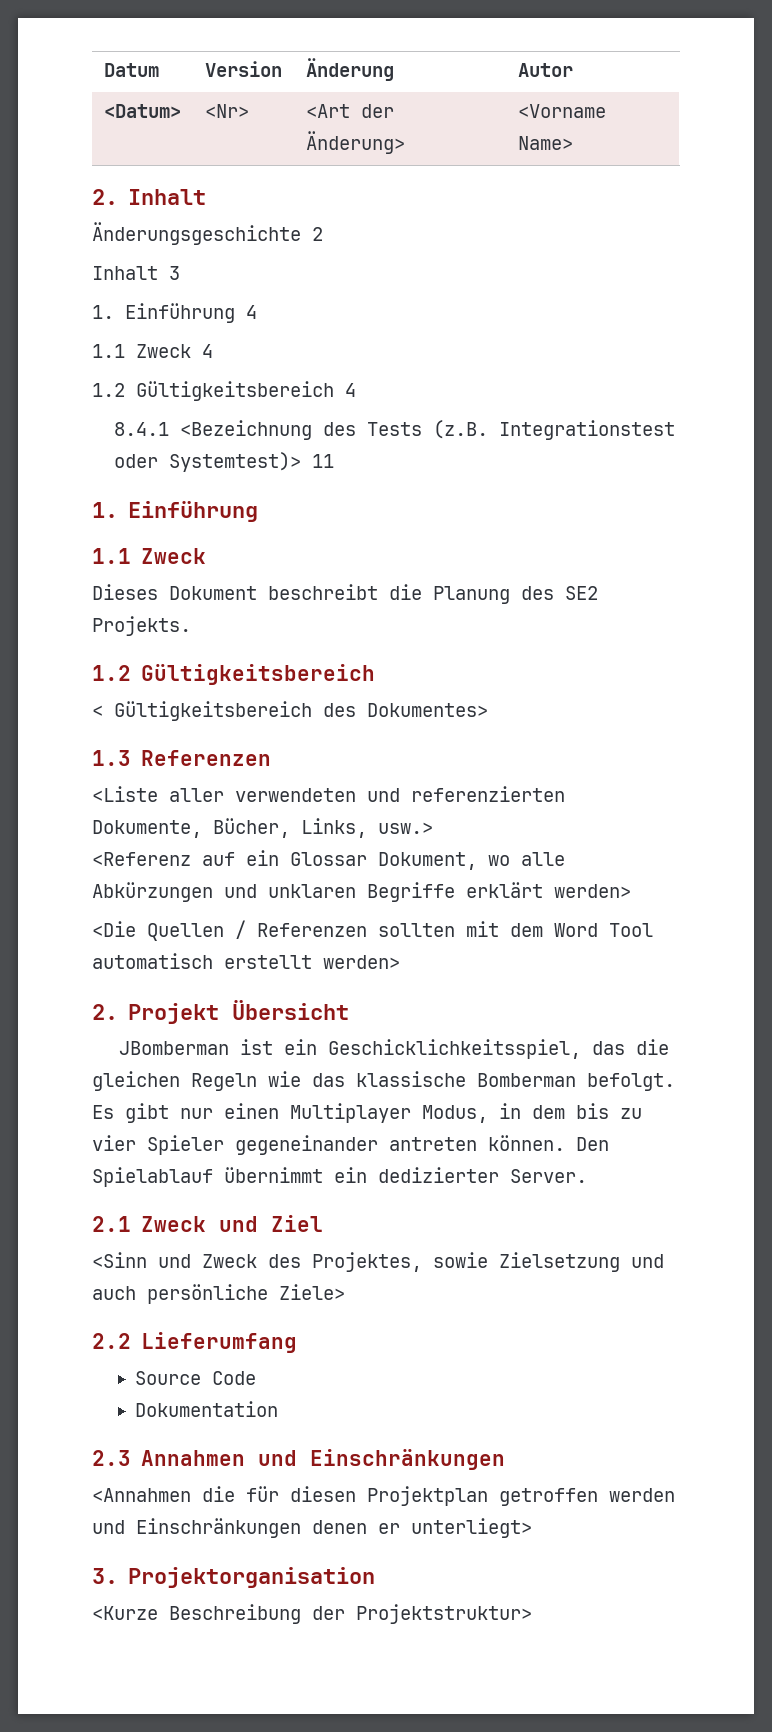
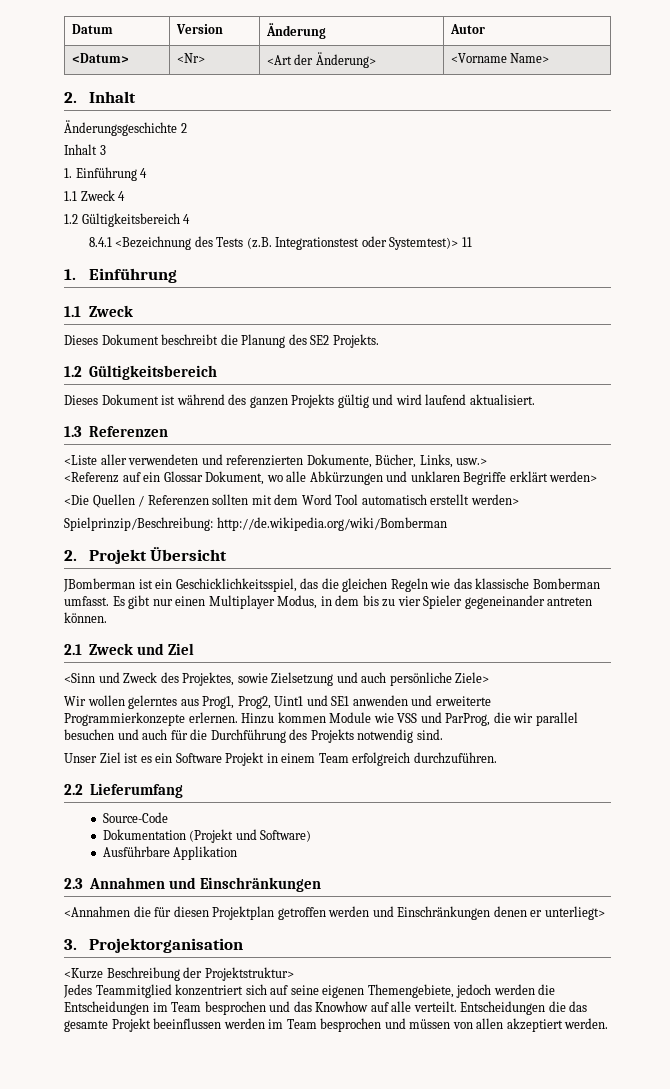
[92,701,488,721] < Gültigkeitsbereich des Dokumentes> -> [64,394,535,408] Dieses Dokument ist während des ganzen Projekts gültig und wird laufend aktualisiert.
(400, 962) none -> [64,517,447,531] // Spielprinzip/Beschreibung: http://de.wikipedia.org/wiki/Bomberman
[587,1073,675,1091] befolgt. -> [64,596,109,606] umfasst.
[576,1137,609,1151] [92,1167,587,1187] Den Spielablauf übernimmt ein dedizierter Server. -> (107, 617) none
(345, 1292) none -> [64,695,491,709] [64,712,578,726] [64,729,443,743] [64,752,497,766] // Wir wollen gelerntes aus Prog1, Prog2, Uint1 und SE1 anwenden und erweiterte Programmierkonzepte erlernen. Hinzu kommen Module wie VSS und ParProg, die wir parallel besuchen und auch für die Durchführung des Projekts notwendig sind. // Unser Ziel ist es ein Software Projekt in einem Team erfolgreich durchzuführen.
[135,1371,257,1385] Source Code -> [102,812,168,823] Source-Code
(279, 1409) none -> [189,829,312,843] [102,846,238,860] (Projekt und Software) // Ausführbare Applikation
(532, 1614) none -> [63,984,556,998] [64,1001,588,1015] [64,1018,609,1032] // Jedes Teammitglied konzentriert sich auf seine eigenen Themengebiete, jedoch werden die Entscheidungen im Team besprochen und das Knowhow auf alle verteilt. Entscheidungen die das gesamte Projekt beeinflussen werden im Team besprochen und müssen von allen akzeptiert werden.

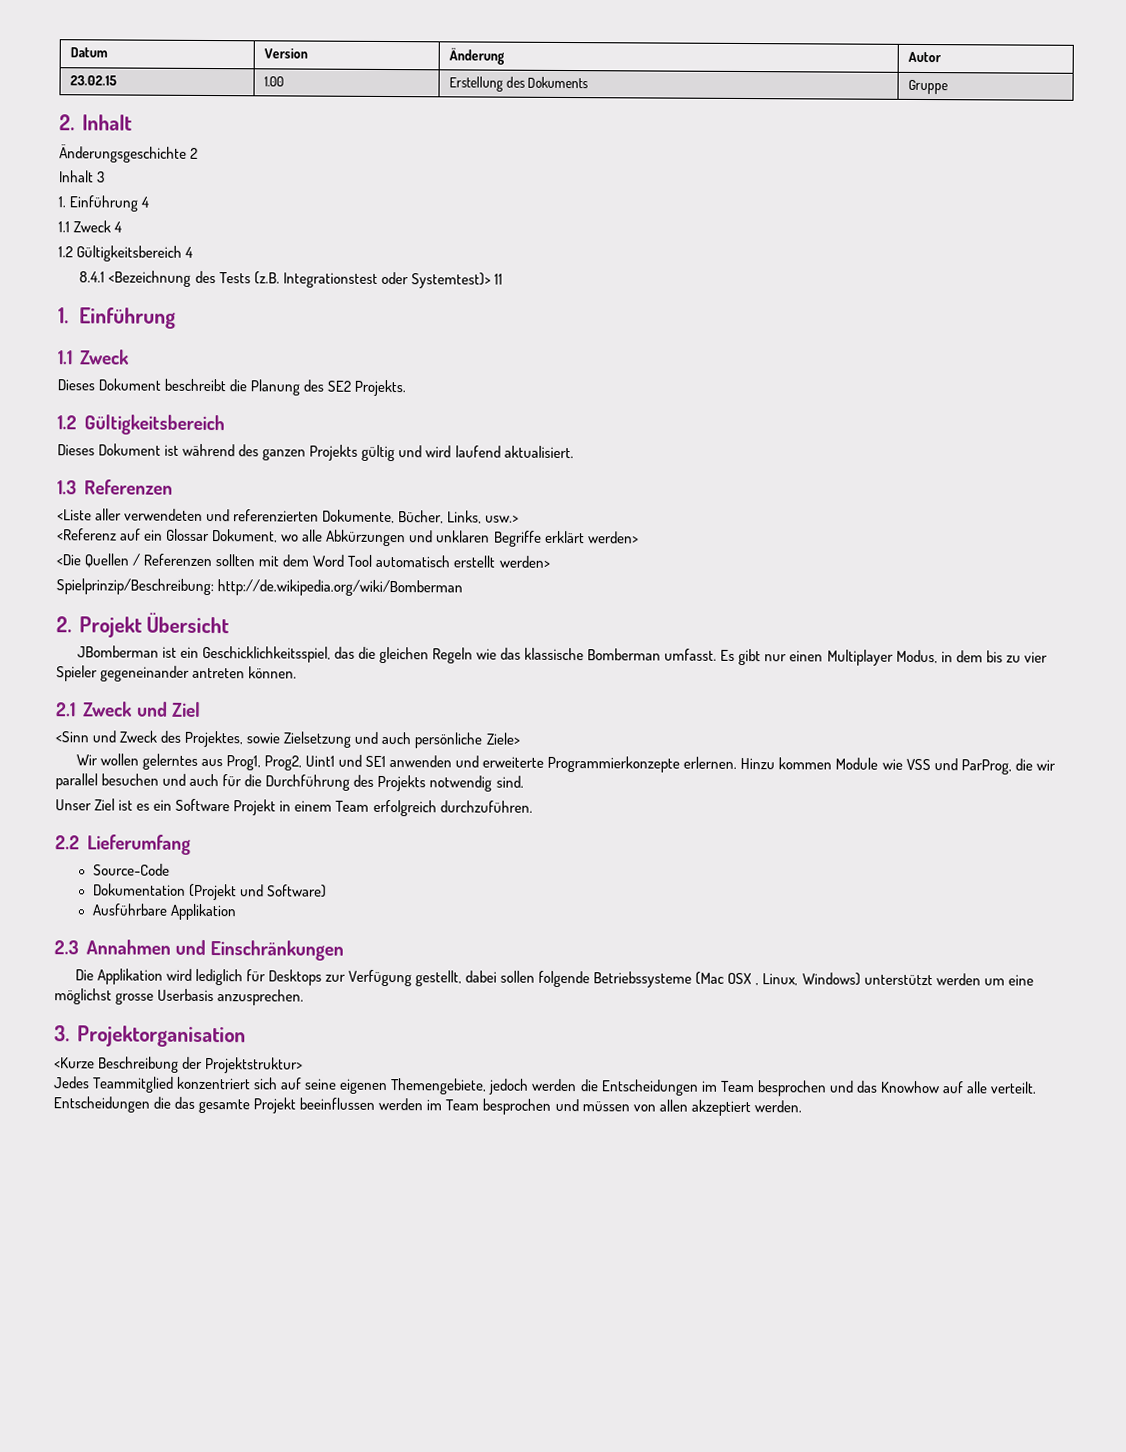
[71,53,129,63] [176,53,205,63] [266,52,376,68] [450,53,550,63] <Datum> | <Nr> | <Art der Änderung> | <Vorname Name> -> [70,75,118,86] [264,76,285,87] [449,76,589,92] [908,79,949,95] 23.02.15 | 1.00 | Erstellung des Dokuments | Gruppe
[64,906,605,920] <Annahmen die für diesen Projektplan getroffen werden und Einschränkungen denen er unterliegt> -> [74,968,1034,988] [54,988,305,1006] Die Applikation wird lediglich für Desktops zur Verfügung gestellt, dabei sollen folgende Betriebssysteme (Mac OSX , Linux, Windows) unterstützt werden um eine möglichst grosse Userbasis anzusprechen.

